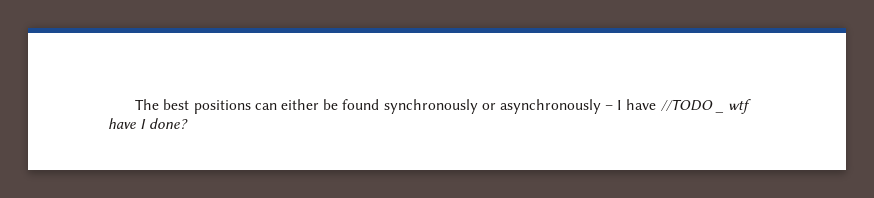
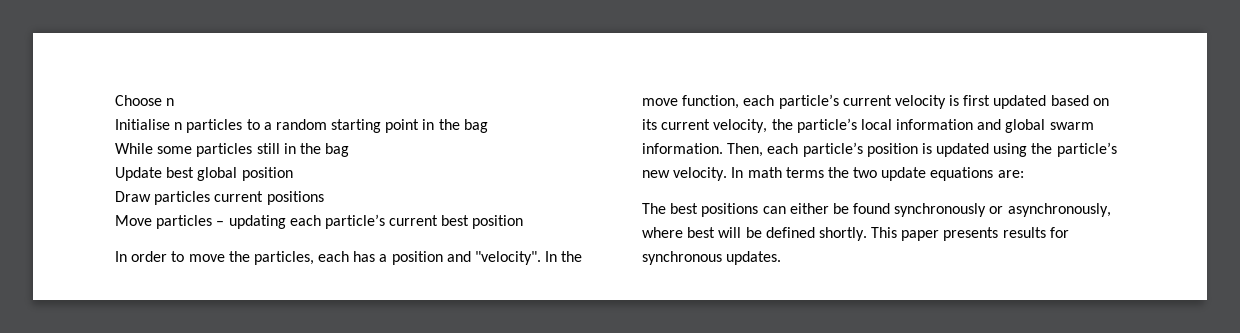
(135, 104) none -> [115,95,175,106] [115,119,488,133] [115,143,350,157] [115,167,293,181] [115,191,324,205] [115,214,524,229] [115,251,583,265] [642,94,1109,109] [642,118,1094,133] [642,142,1117,157] [642,167,1024,181] Choose n // Initialise n particles to a random starting point in the bag // While some particles still in the bag // Update best global position // Draw particles current positions // Move particles – updating each particle’s current best position // In order to move the particles, each has a position and "velocity". In the move function, each particle’s current velocity is first updated based on its current velocity, the particle’s local information and global swarm information. Then, each particle’s position is updated using the particle’s new velocity. In math terms the two update equations are: //
[499,99,752,114] [108,118,189,129] asynchronously – I have //TODO _ wtf have I done? -> [1007,203,1111,217] [642,227,1069,241] [642,251,782,265] asynchronously, where best will be defined shortly. This paper presents results for synchronous updates.

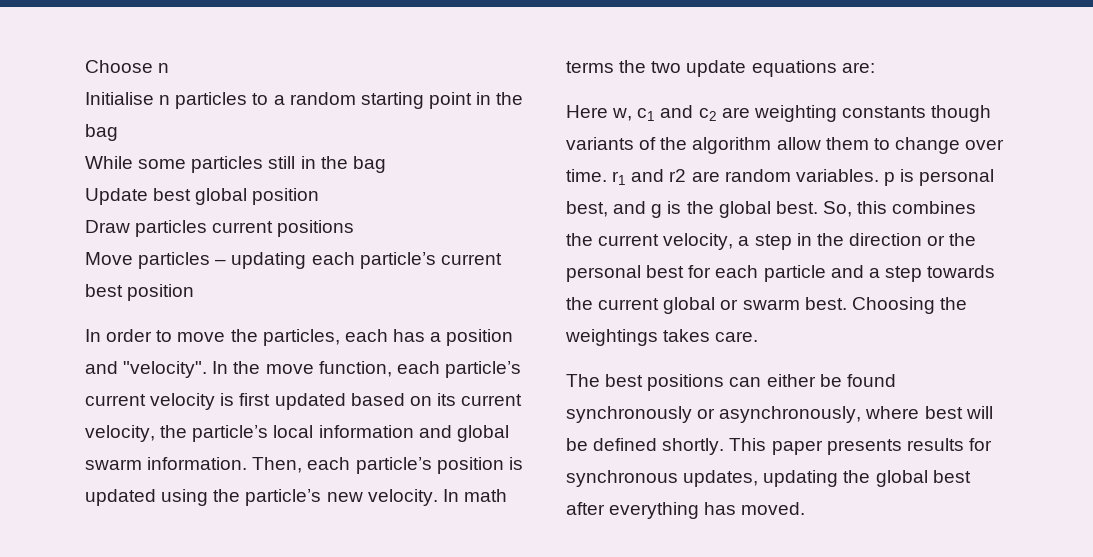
(1024, 174) none -> [566,105,992,122] [566,137,1005,154] [566,169,995,186] [566,201,977,218] [566,233,977,250] [566,265,996,282] [566,297,967,314] [565,329,759,346] // Here w, c1 and c2 are weighting constants though variants of the algorithm allow them to change over time. r1 and r2 are random variables. p is personal best, and g is the global best. So, this combines the current velocity, a step in the direction or the personal best for each particle and a step towards the current global or swarm best. Choosing the weightings takes care.
[726,251,782,265] updates. -> [683,470,971,487] [566,502,806,519] updates, updating the global best after everything has moved.

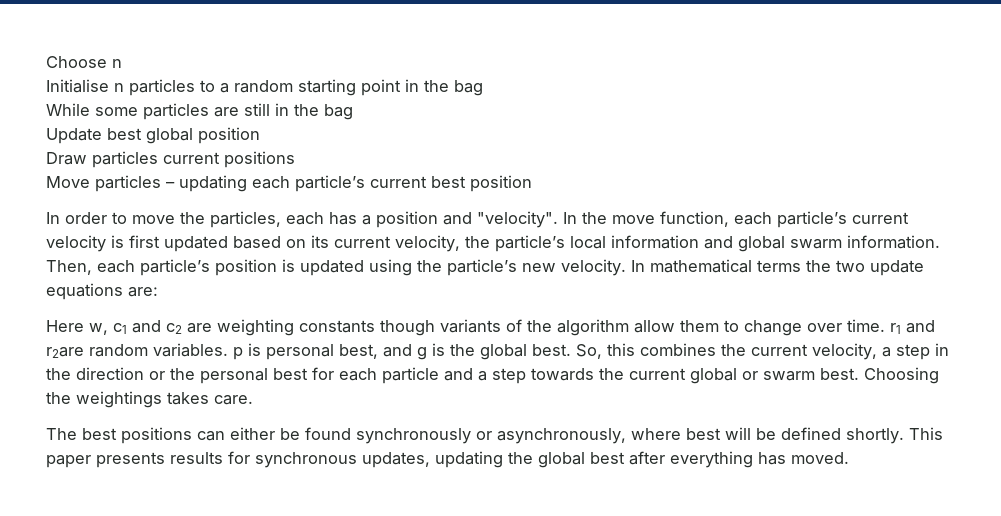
(264, 164) none -> [214,107,239,117] are
[463,489,507,502] math -> [650,259,752,273] mathematical
[669,169,720,182] r2 are -> [46,347,84,358] r2are

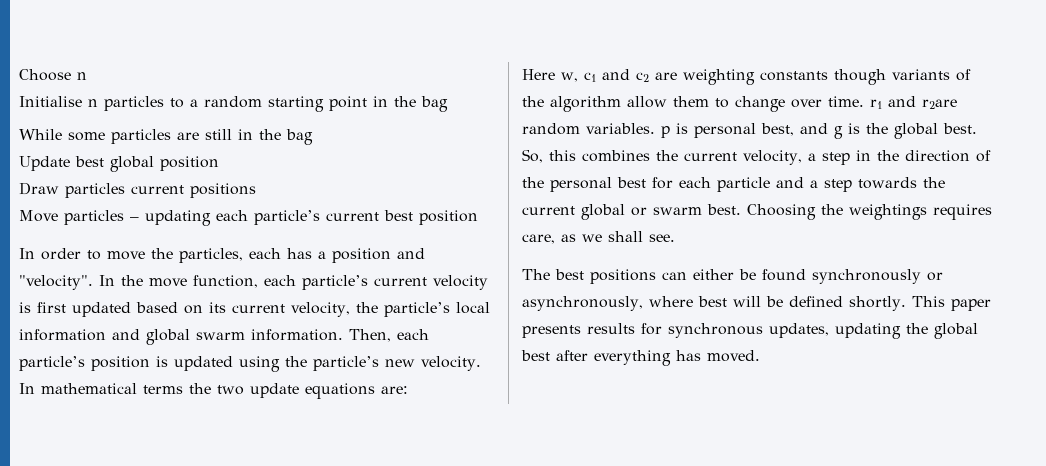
[149,371,165,380] or -> [975,150,991,162] of
[167,392,253,405] takes care. -> [933,204,992,220] [522,231,675,244] requires care, as we shall see.

